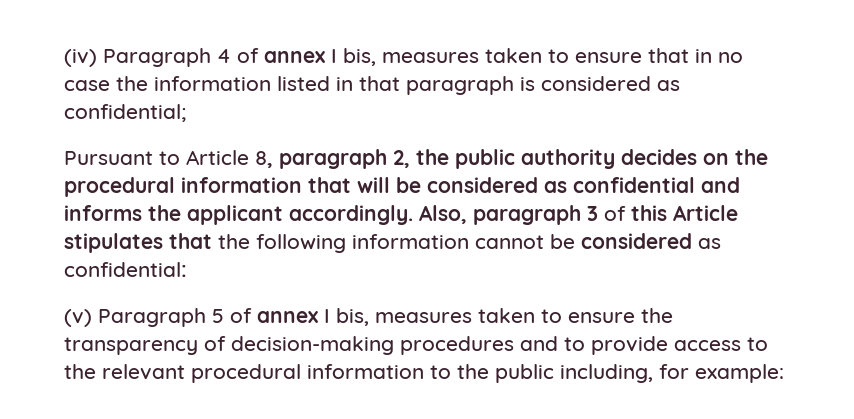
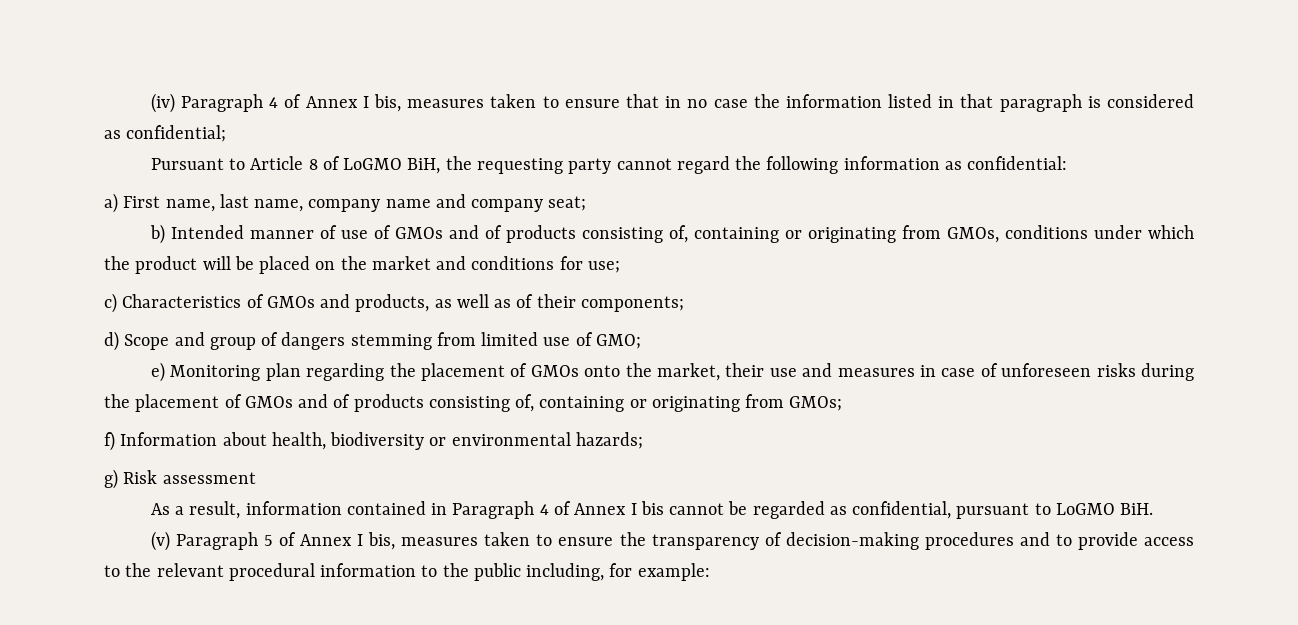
[264,51,325,63] annex -> [305,96,358,108] Annex
[255,149,768,169] [64,177,740,197] [64,205,738,225] [64,233,721,253] [64,262,187,277] 8, paragraph 2, the public authority decides on the procedural information that will be considered as confidential and informs the applicant accordingly. Also, paragraph 3 of this Article stipulates that the following information cannot be considered as confidential: -> [308,156,1068,174] [104,193,587,213] [149,224,1195,244] [104,256,620,274] [104,293,684,313] [104,331,641,351] [150,362,1195,382] [104,394,843,412] [104,431,643,451] [104,469,256,489] [150,501,1154,519] 8 of LoGMO BiH, the requesting party cannot regard the following information as confidential: // a) First name, last name, company name and company seat; // b) Intended manner of use of GMOs and of products consisting of, containing or originating from GMOs, conditions under which the product will be placed on the market and conditions for use; // c) Characteristics of GMOs and products, as well as of their components; // d) Scope and group of dangers stemming from limited use of GMO; // e) Monitoring plan regarding the placement of GMOs onto the market, their use and measures in case of unforeseen risks during the placement of GMOs and of products consisting of, containing or originating from GMOs; // f) Information about health, biodiversity or environmental hazards; // g) Risk assessment // As a result, information contained in Paragraph 4 of Annex I bis cannot be regarded as confidential, pursuant to LoGMO BiH.
[257,311,318,323] annex -> [300,534,353,546] Annex

